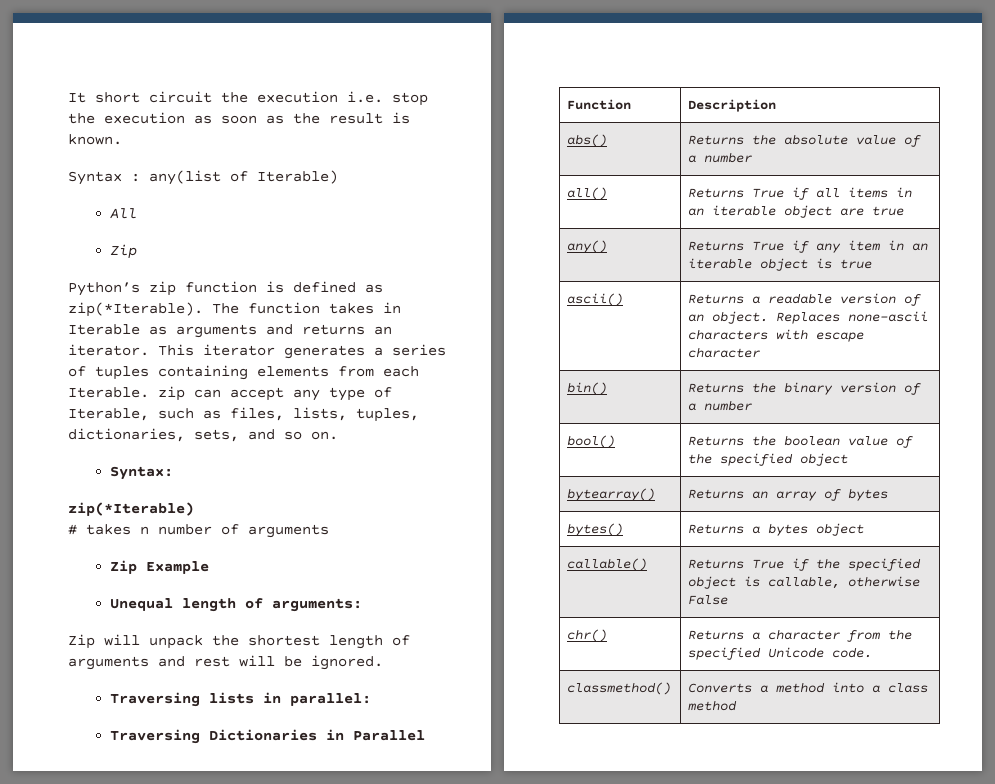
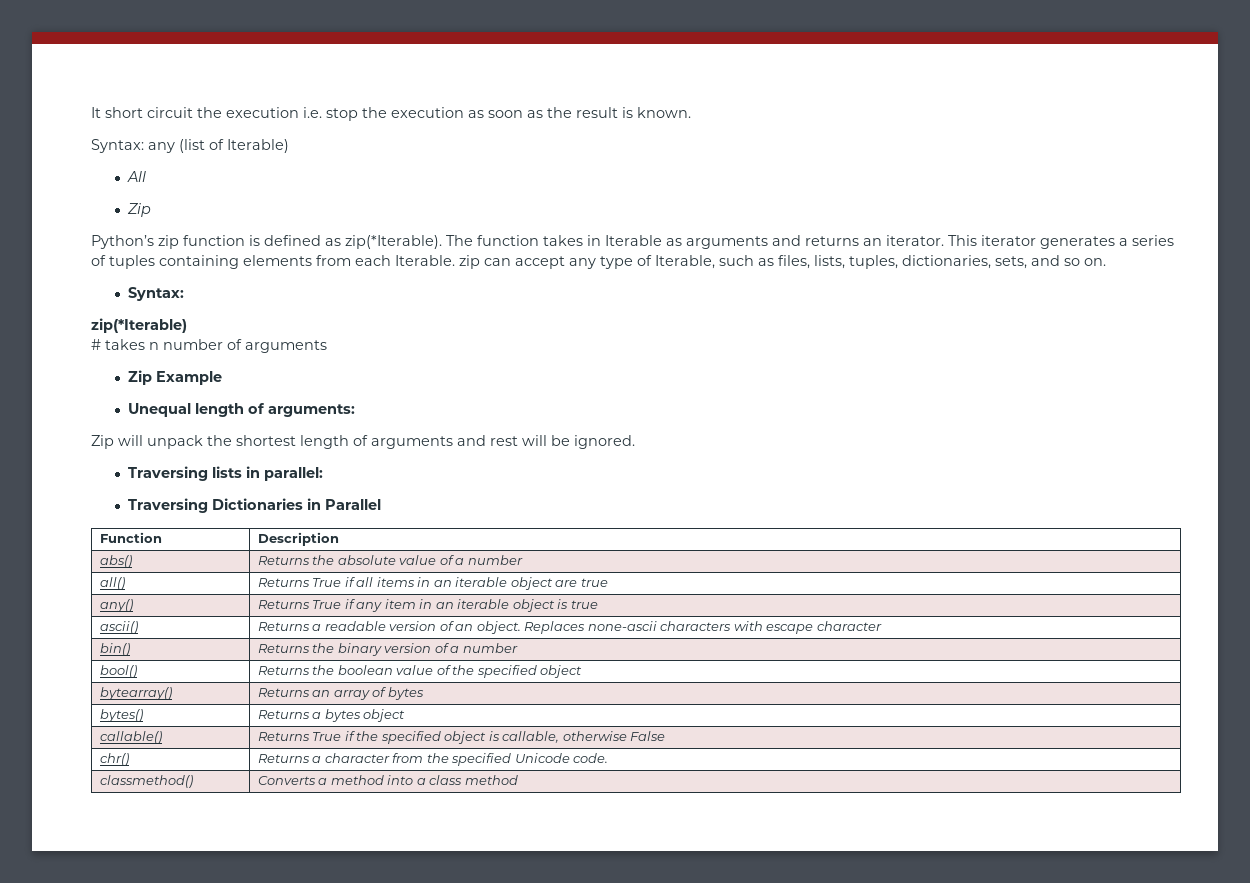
[68,170,221,185] Syntax : any(list -> [91,139,205,153] Syntax: any (list

